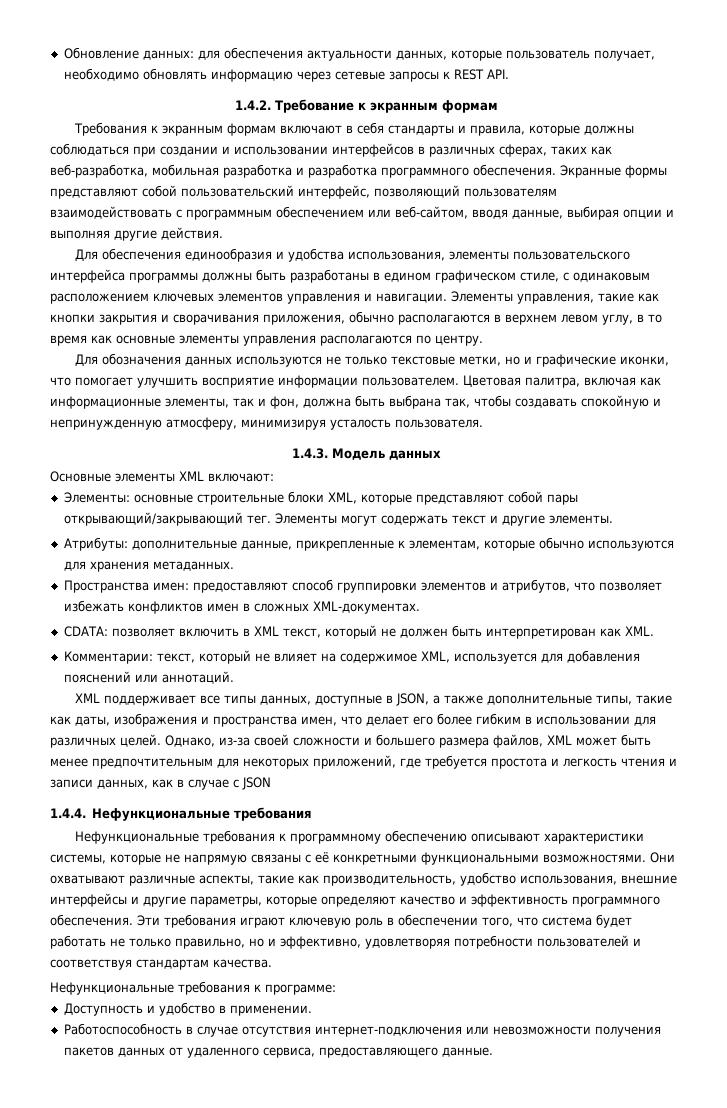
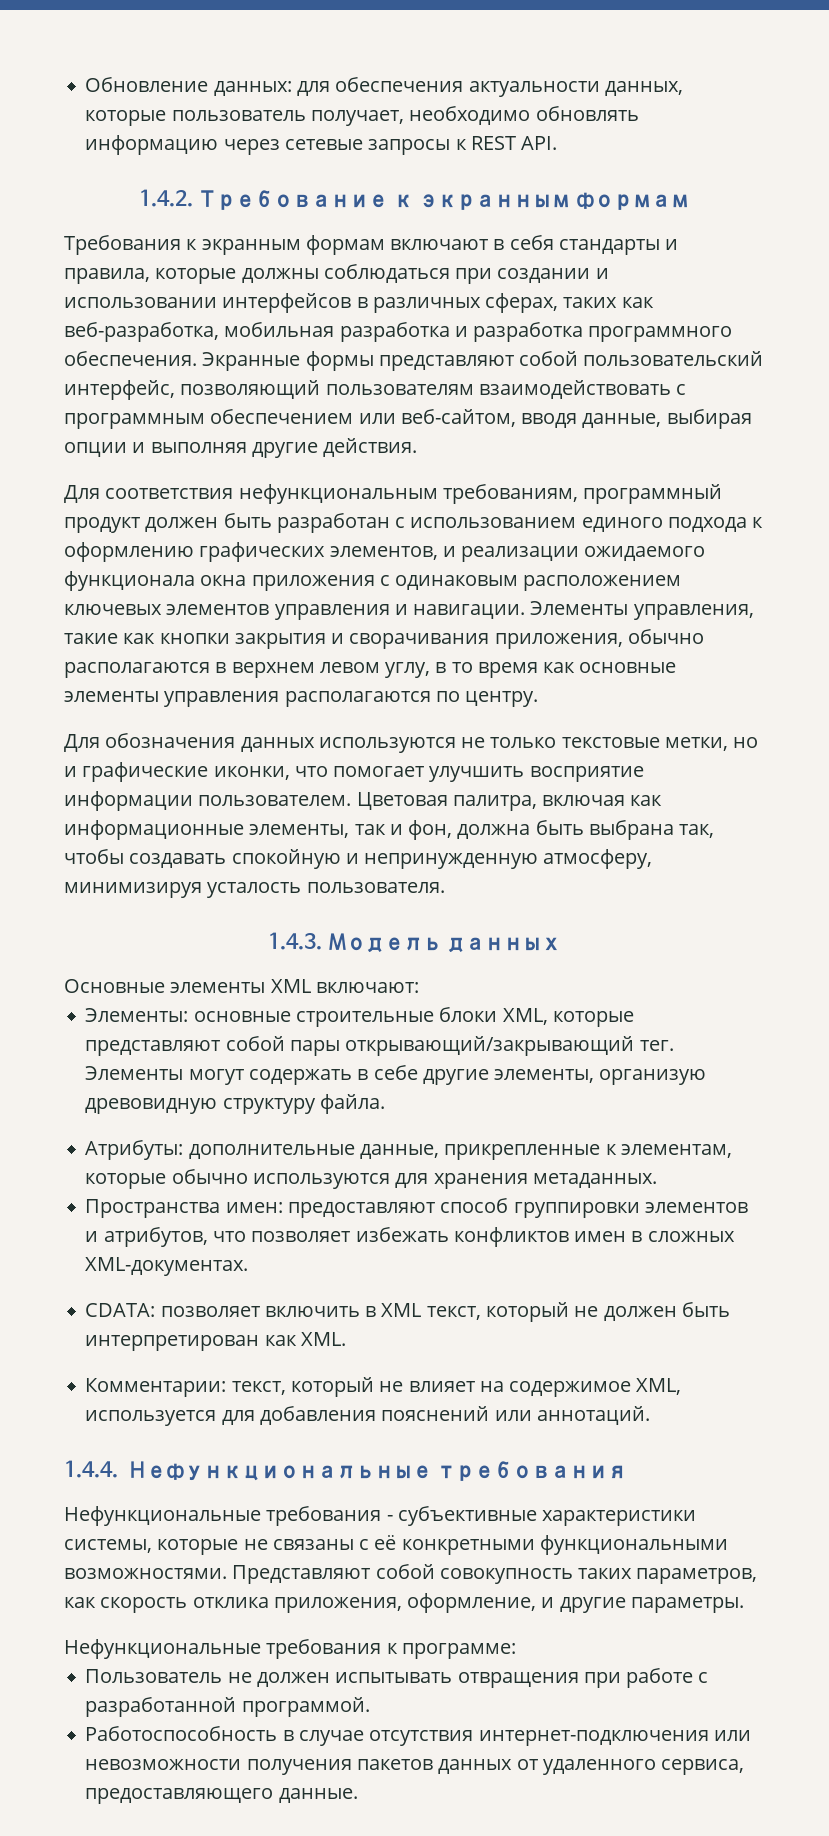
[101,248,630,262] [50,269,559,283] обеспечения единообразия и удобства использования, элементы пользовательского интерфейса программы должны быть разработаны в едином графическом стиле, -> [105,484,723,504] [64,513,764,533] [64,542,706,562] [64,571,375,591] соответствия нефункциональным требованиям, программный продукт должен быть разработан с использованием единого подхода к оформлению графических элементов, и реализации ожидаемого функционала окна приложения
[451,515,613,526] текст и другие элементы. -> [357,1065,707,1085] [85,1094,385,1114] в себе другие элементы, организую древовидную структуру файла.
[74,693,672,706] [50,713,656,727] [50,734,651,748] [50,755,677,769] [50,777,271,790] // XML поддерживает все типы данных, доступные в JSON, а также дополнительные типы, такие как даты, изображения и пространства имен, что делает его более гибким в использовании для различных целей. Однако, из-за своей сложности и большего размера файлов, XML может быть менее предпочтительным для некоторых приложений, где требуется простота и легкость чтения и записи данных, как в случае с JSON -> (650, 1415) none
[278,830,540,844] к программному обеспечению описывают -> [386,1506,537,1526] - субъективные
[184,854,247,865] напрямую -> (268, 1544) none
[650,852,675,863] [50,872,677,886] [50,893,660,907] [50,914,632,928] [50,935,641,949] [50,959,272,970] [50,981,336,995] [63,1002,312,1016] Они охватывают различные аспекты, такие как производительность, удобство использования, внешние интерфейсы и другие параметры, которые определяют качество и эффективность программного обеспечения. Эти требования играют ключевую роль в обеспечении того, что система будет работать не только правильно, но и эффективно, удовлетворяя потребности пользователей и соответствуя стандартам качества. // Нефункциональные требования к программе: // Доступность и удобство в применении. -> [232,1564,758,1584] [64,1593,744,1613] [64,1639,516,1659] [85,1668,709,1688] [85,1697,370,1717] Представляют собой совокупность таких параметров, как скорость отклика приложения, оформление, и другие параметры. // Нефункциональные требования к программе: // Пользователь не должен испытывать отвращения при работе с разработанной программой.

